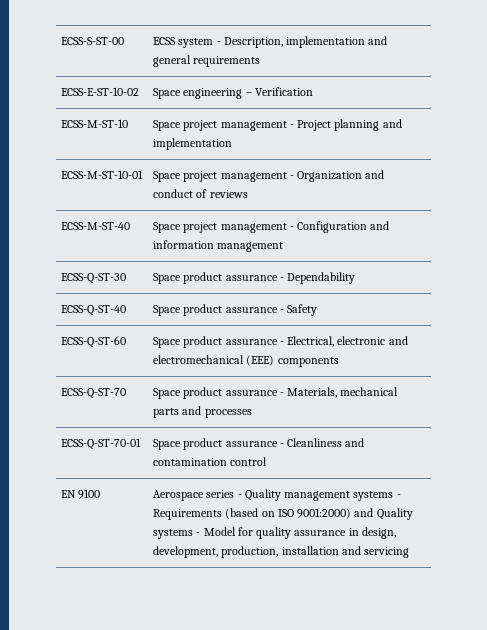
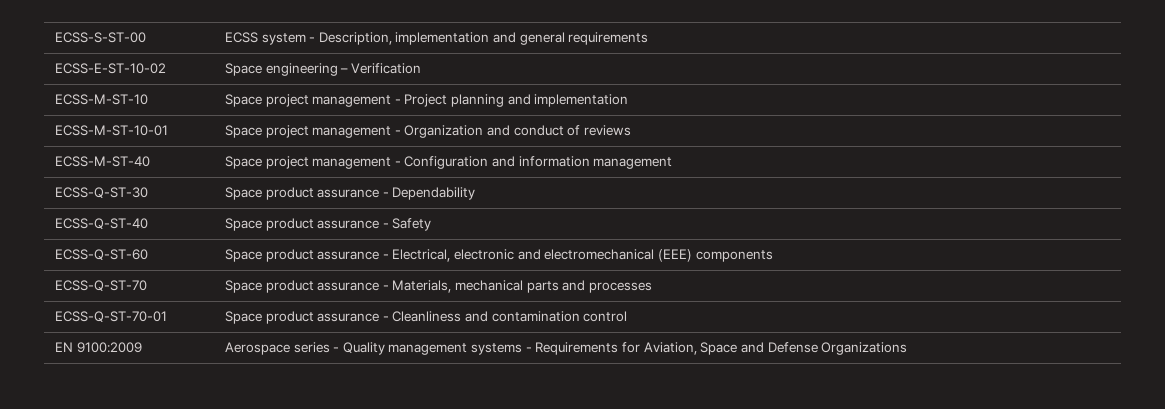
[78,489,101,499] 9100 -> [76,342,142,353] 9100:2009
[225,508,413,520] [153,527,396,539] [153,546,410,558] (based on ISO 9001:2000) and Quality systems - Model for quality assurance in design, development, production, installation and servicing -> [622,342,908,355] for Aviation, Space and Defense Organizations

